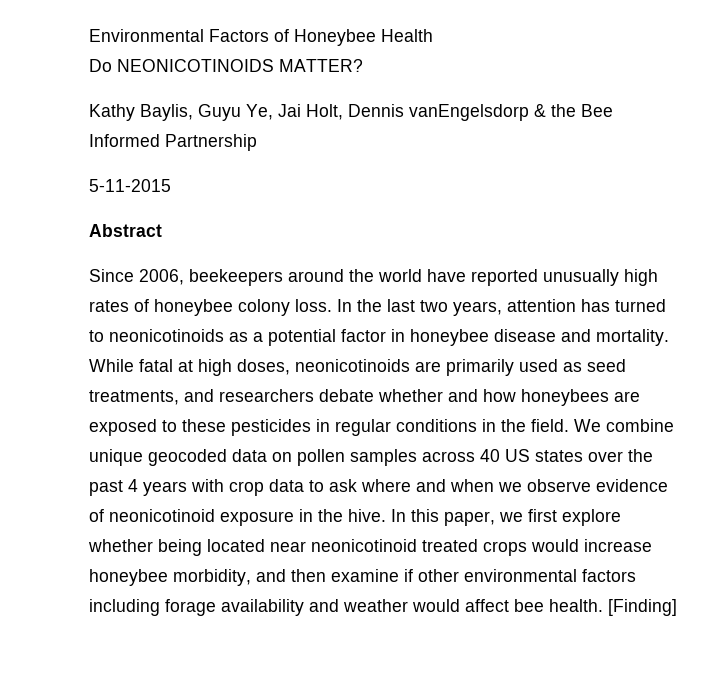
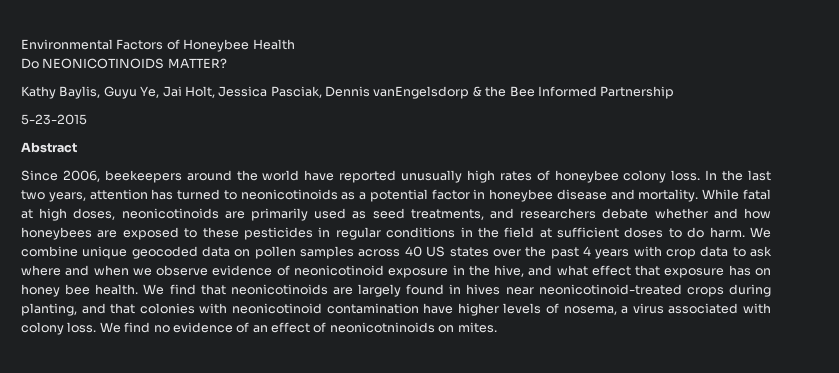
(343, 112) none -> [218,86,322,98] Jessica Pasciak,
[89,179,171,192] 5-11-2015 -> [21,114,87,125] 5-23-2015
[531,419,569,432] field. -> [504,227,745,238] field at sufficient doses to do harm.
[348,509,621,526] [88,539,652,556] [89,569,636,586] [89,599,677,616] hive. In this paper, we first explore whether being located near neonicotinoid treated crops would increase honeybee morbidity, and then examine if other environmental factors including forage availability and weather would affect bee health. [Finding] -> [494,265,772,278] [21,284,771,297] [21,303,772,316] [21,322,497,335] hive, and what effect that exposure has on honey bee health. We find that neonicotinoids are largely found in hives near neonicotinoid-treated crops during planting, and that colonies with neonicotinoid contamination have higher levels of nosema, a virus associated with colony loss. We find no evidence of an effect of neonicotninoids on mites.

